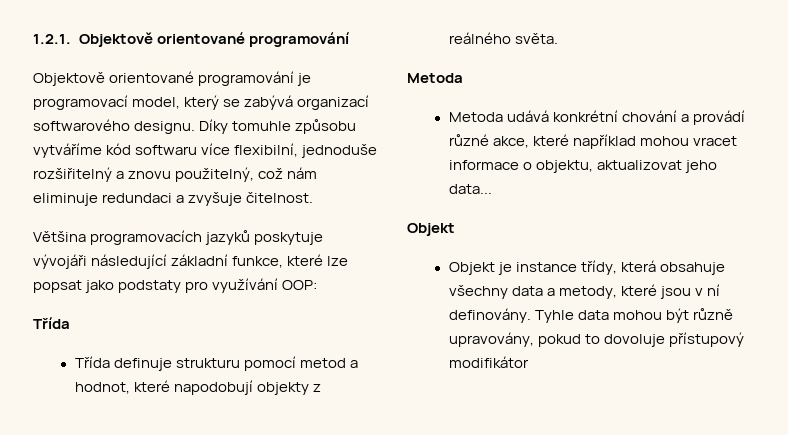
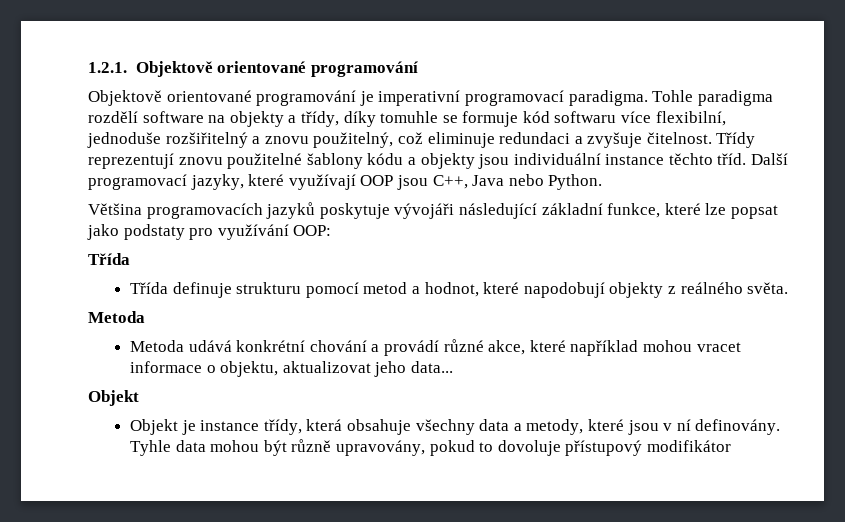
[33,95,370,110] [33,119,357,134] [33,143,102,158] programovací model, který se zabývá organizací softwarového designu. Díky tomuhle způsobu vytváříme -> [378,90,773,106] [88,111,519,127] imperativní programovací paradigma. Tohle paradigma rozdělí software na objekty a třídy, díky tomuhle se formuje
[287,167,318,179] nám -> (423, 138) none
(314, 197) none -> [716,132,756,148] [88,153,789,169] [88,174,603,190] Třídy reprezentují znovu použitelné šablony kódu a objekty jsou individuální instance těchto tříd. Další programovací jazyky, které využívají OOP jsou C++, Java nebo Python.

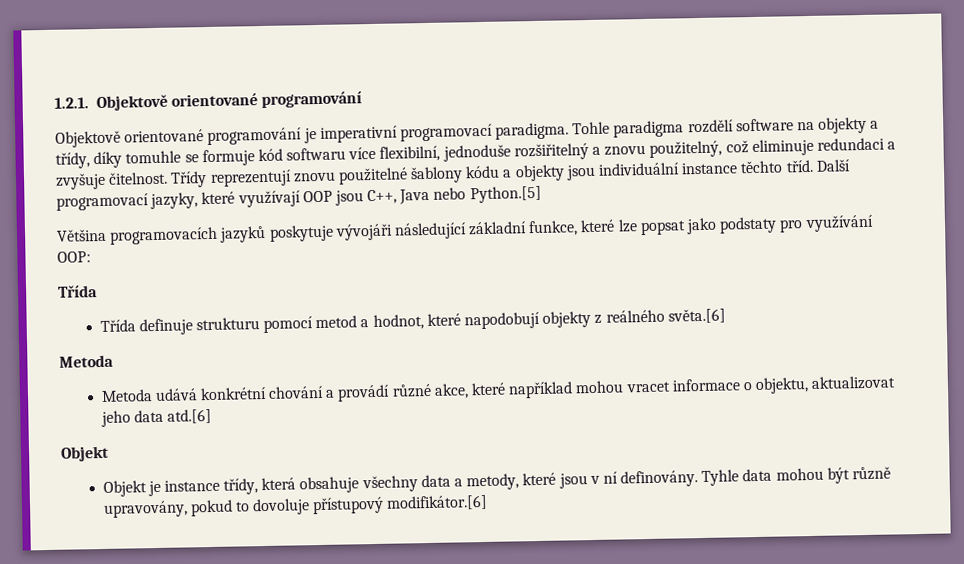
[548,174,603,190] Python. -> [469,185,542,204] Python.[5]
[747,282,789,294] světa. -> [667,308,726,324] světa.[6]
[411,361,454,373] data... -> [133,408,212,424] data atd.[6]
[646,440,731,452] modifikátor -> [386,494,489,511] modifikátor.[6]

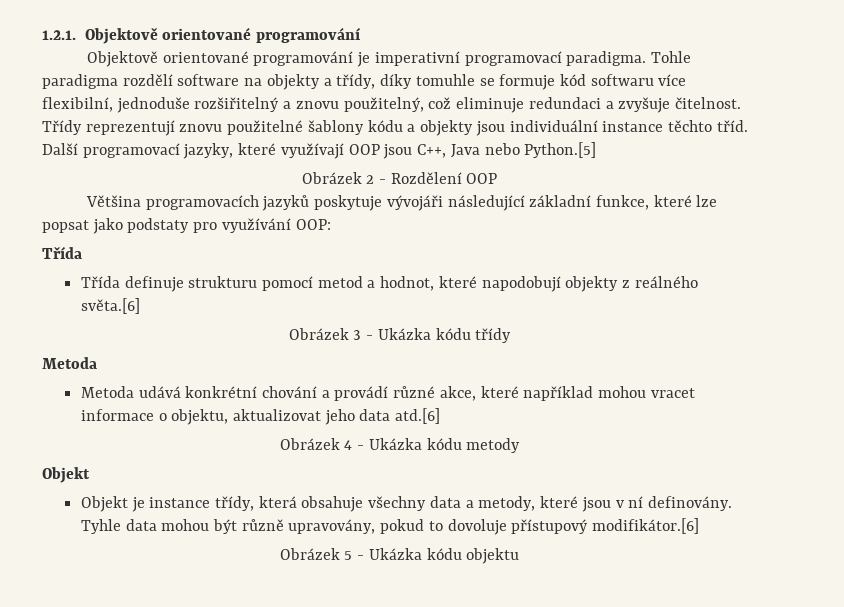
(542, 194) none -> [301,172,498,184] // Obrázek 2 - Rozdělení OOP
(726, 316) none -> [288,328,512,343] // Obrázek 3 - Ukázka kódu třídy
(212, 416) none -> [279,438,521,453] // Obrázek 4 - Ukázka kódu metody
(489, 502) none -> [279,548,520,564] // Obrázek 5 - Ukázka kódu objektu

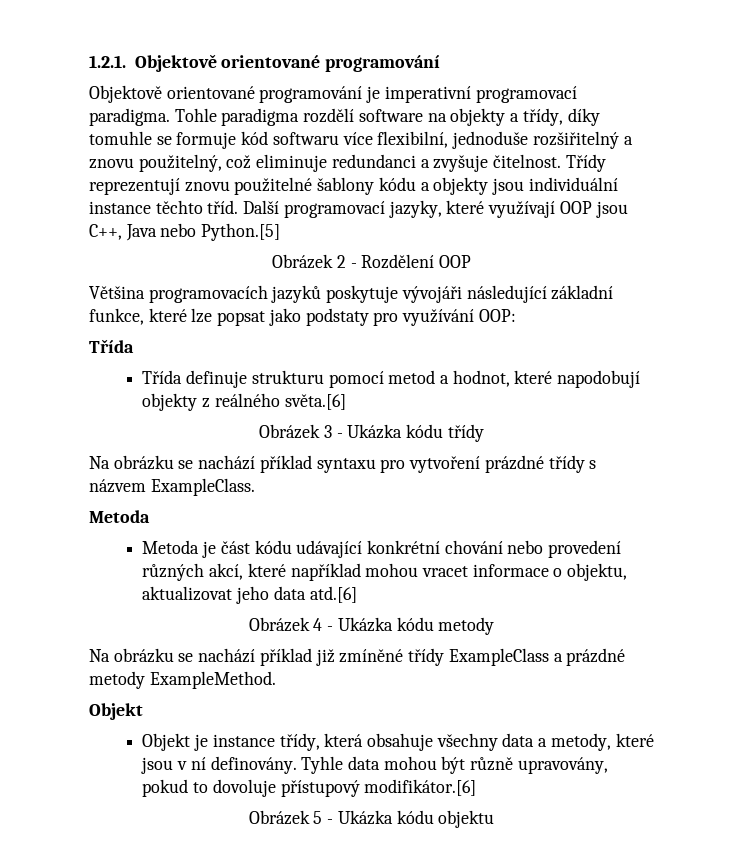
[528,97,601,109] redundaci -> [331,154,416,168] redundanci
[42,357,97,369] [80,386,476,401] Metoda // Metoda udává konkrétní chování a provádí různé akce, -> [89,455,597,473] [89,478,255,496] [89,510,150,523] [142,540,622,558] [142,563,244,581] Na obrázku se nachází příklad syntaxu pro vytvoření prázdné třídy s názvem ExampleClass. // Metoda // Metoda je část kódu udávající konkrétní chování nebo provedení různých akcí,
(521, 445) none -> [89,648,626,666] [89,671,276,689] // Na obrázku se nachází příklad již zmíněné třídy ExampleClass a prázdné metody ExampleMethod.

